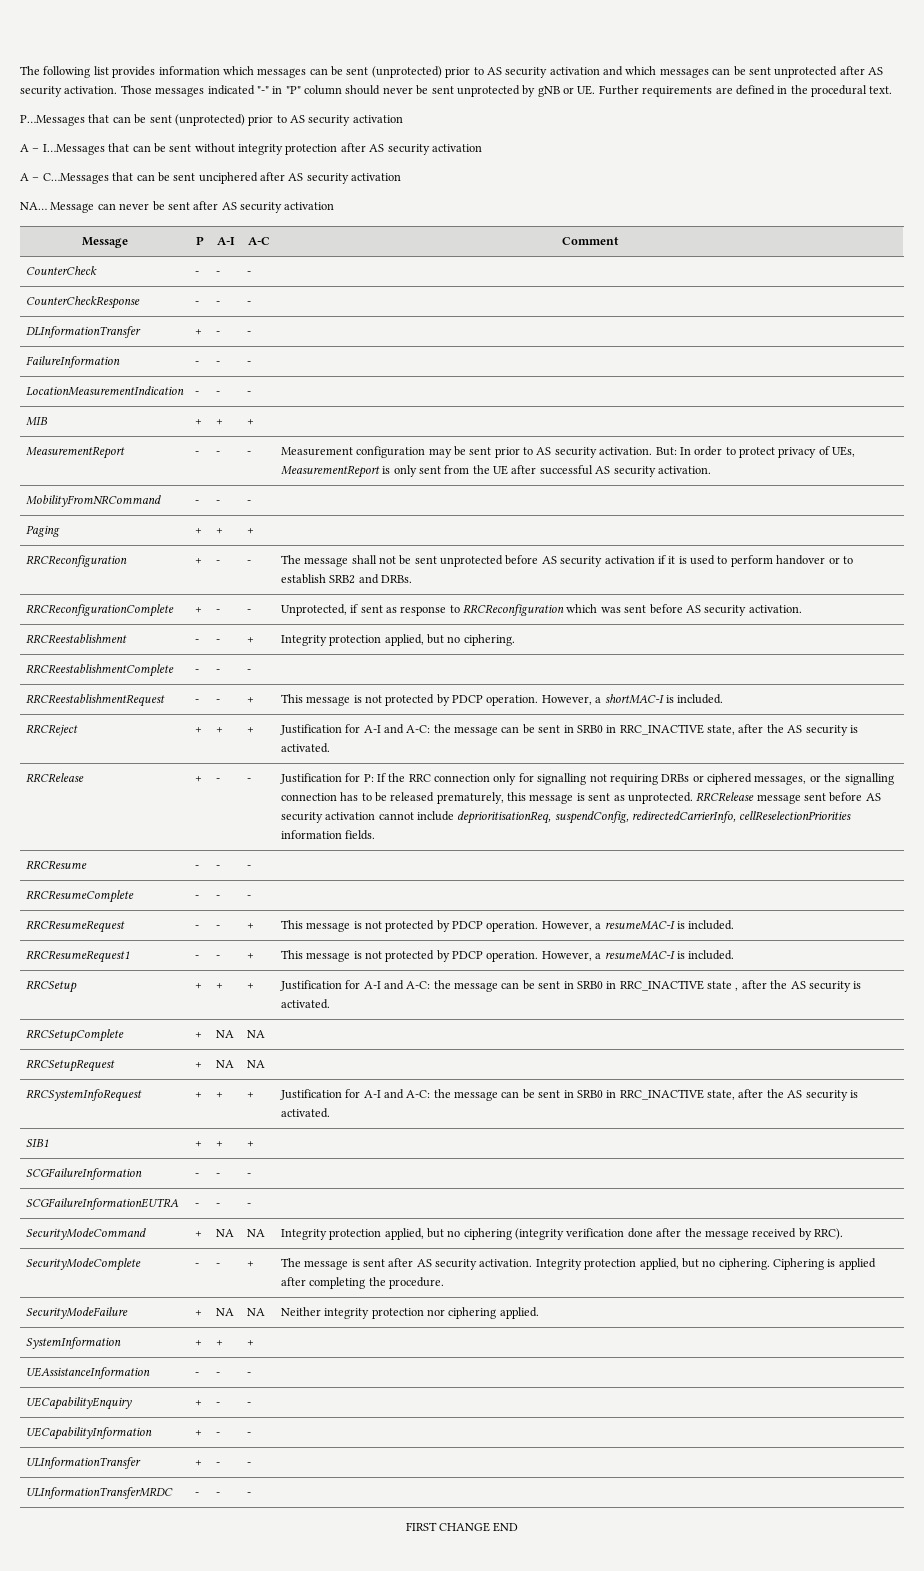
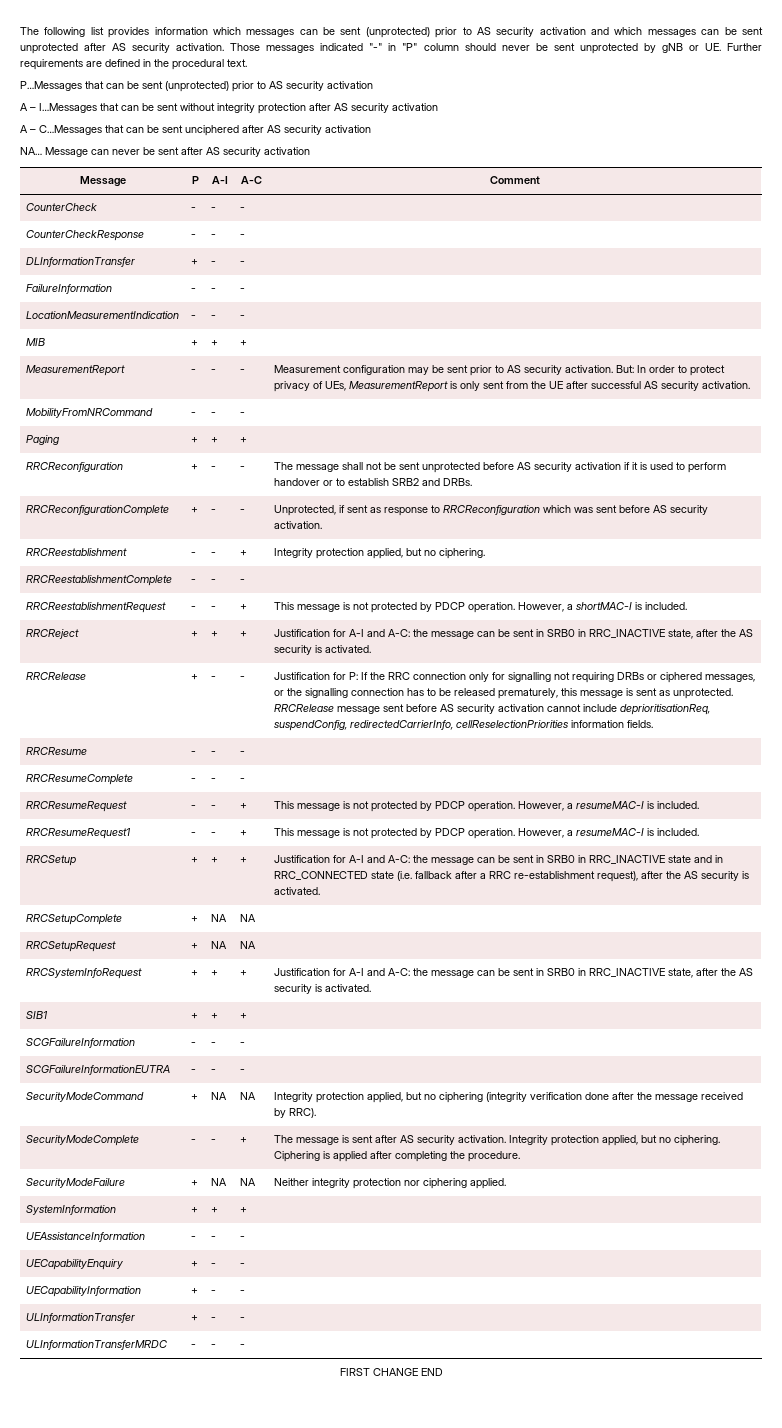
[735,987,739,991] , -> [693,855,723,863] [273,871,638,882] and in RRC_CONNECTED state (i.e. fallback after a RRC re-establishment request),

